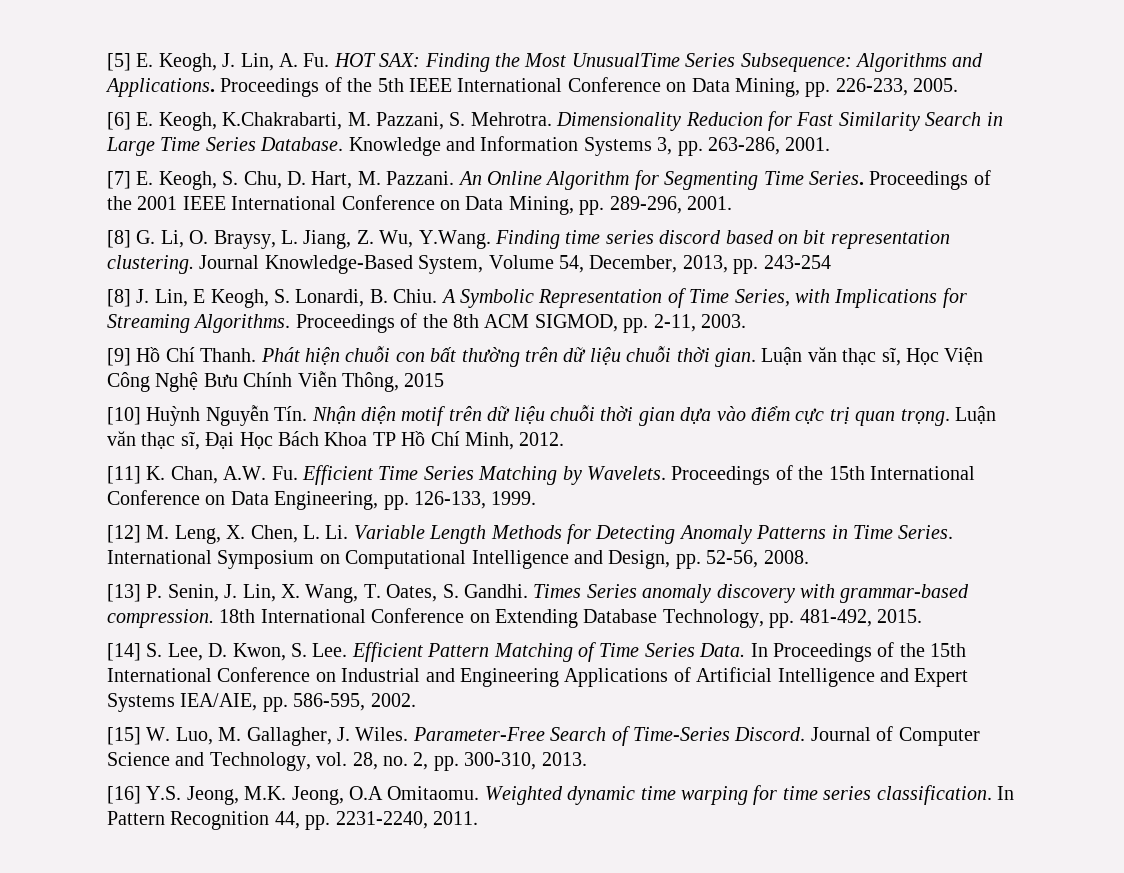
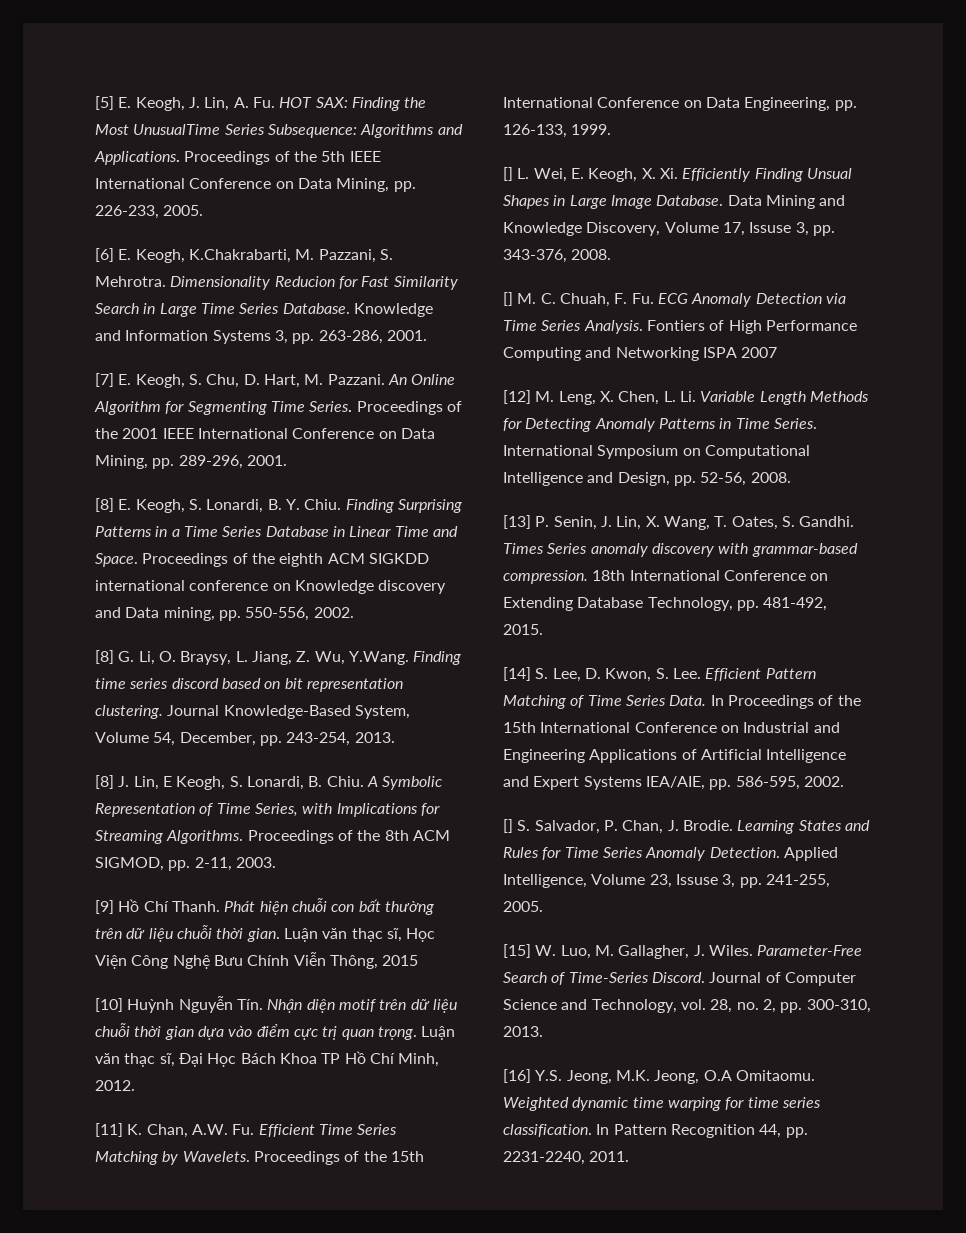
(732, 203) none -> [95,498,462,513] [95,526,458,537] [95,553,429,567] [95,580,447,594] [95,607,354,621] // [8] E. Keogh, S. Lonardi, B. Y. Chiu. Finding Surprising Patterns in a Time Series Database in Linear Time and Space. Proceedings of the eighth ACM SIGKDD international conference on Knowledge discovery and Data mining, pp. 550-556, 2002.
[682,255,831,274] 2013, pp. 243-254 -> [259,732,395,746] pp. 243-254, 2013.
(537, 498) none -> [503,167,852,182] [503,195,846,209] [503,222,835,236] [503,249,612,263] [503,292,846,307] [503,320,857,334] [503,347,778,361] // [] L. Wei, E. Keogh, X. Xi. Efficiently Finding Unsual Shapes in Large Image Database. Data Mining and Knowledge Discovery, Volume 17, Issuse 3, pp. 343-376, 2008. // [] M. C. Chuah, F. Fu. ECG Anomaly Detection via Time Series Analysis. Fontiers of High Performance Computing and Networking ISPA 2007
(416, 700) none -> [503,819,870,834] [503,847,838,861] [503,874,830,888] [503,901,543,912] // [] S. Salvador, P. Chan, J. Brodie. Learning States and Rules for Time Series Anomaly Detection. Applied Intelligence, Volume 23, Issuse 3, pp. 241-255, 2005.

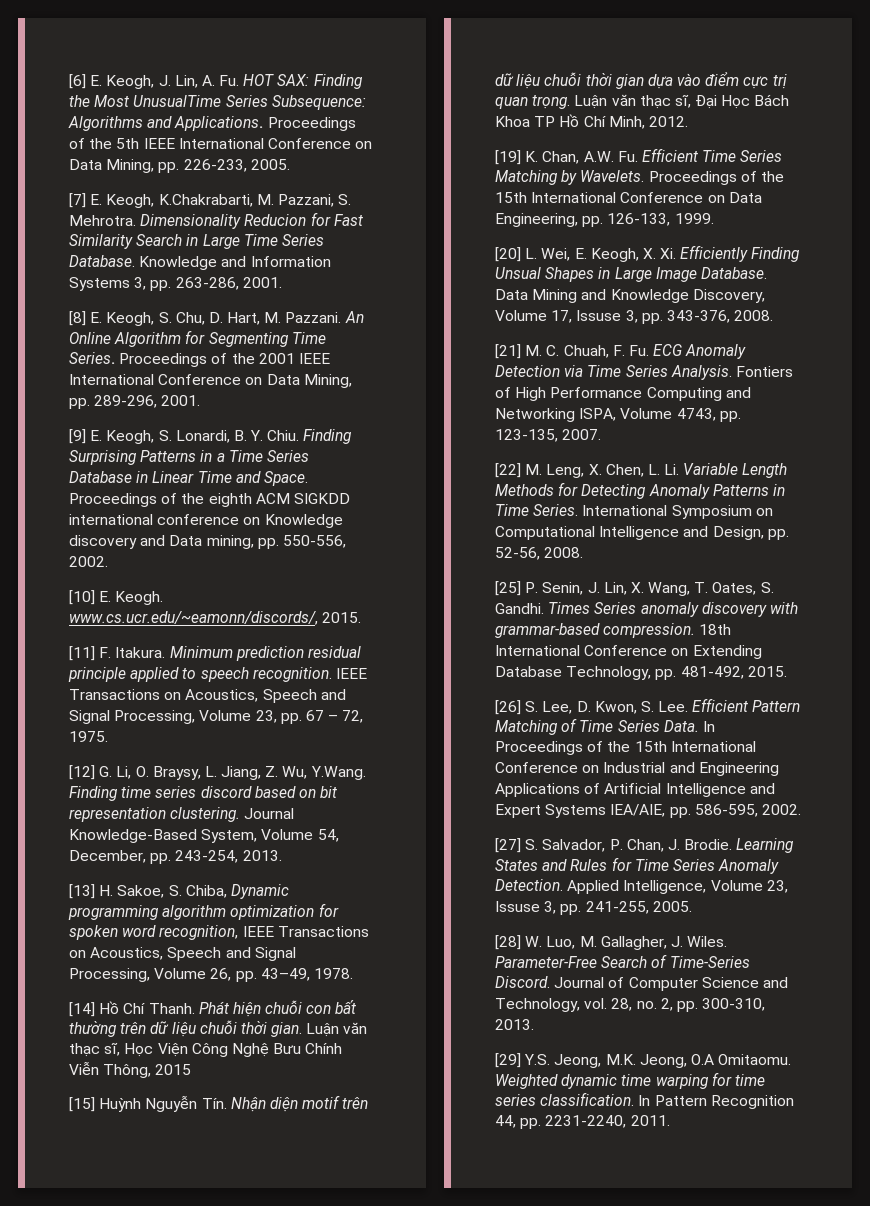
[95,96,114,110] [5] -> [69,74,86,89] [6]
[95,248,114,262] [6] -> [69,193,86,208] [7]
[95,373,114,387] [7] -> [69,311,86,326] [8]
[95,498,114,512] [8] -> [69,429,86,444] [9]
[95,650,114,664] [8] -> [69,590,164,605] [69,611,362,625] [69,646,361,661] [68,667,367,682] [69,689,346,703] [69,710,364,724] [69,731,108,742] [69,765,95,780] [10] E. Keogh. www.cs.ucr.edu/~eamonn/discords/, 2015. // [11] F. Itakura. Minimum prediction residual principle applied to speech recognition. IEEE Transactions on Acoustics, Speech and Signal Processing, Volume 23, pp. 67 – 72, 1975. // [12]
[95,775,443,790] [95,803,440,817] [95,830,450,844] [95,857,276,871] [95,900,114,914] [8] J. Lin, E Keogh, S. Lonardi, B. Chiu. A Symbolic Representation of Time Series, with Implications for Streaming Algorithms. Proceedings of the 8th ACM SIGMOD, pp. 2-11, 2003. // [9] -> [69,884,289,899] [68,903,339,920] [69,925,369,940] [69,947,296,961] [69,968,353,982] [69,1002,95,1017] [13] H. Sakoe, S. Chiba, Dynamic programming algorithm optimization for spoken word recognition, IEEE Transactions on Acoustics, Speech and Signal Processing, Volume 26, pp. 43–49, 1978. // [14]
[95,998,123,1012] [10] -> [69,1097,95,1112] [15]
[95,1123,123,1137] [11] -> [495,150,521,165] [19]
[503,167,513,181] [] -> [495,247,521,262] [20]
[503,292,513,306] [] -> [495,344,521,359] [21]
[702,347,778,358] [503,390,531,404] ISPA 2007 // [12] -> [579,408,741,422] [495,429,602,442] [495,463,521,478] ISPA, Volume 4743, pp. 123-135, 2007. // [22]
[503,515,531,529] [13] -> [495,581,521,596] [25]
[503,667,531,681] [14] -> [495,700,521,715] [26]
[503,819,513,833] [] -> [495,838,521,853] [27]
[503,944,531,958] [15] -> [495,935,521,950] [28]
[503,1069,531,1083] [16] -> [495,1053,521,1068] [29]

